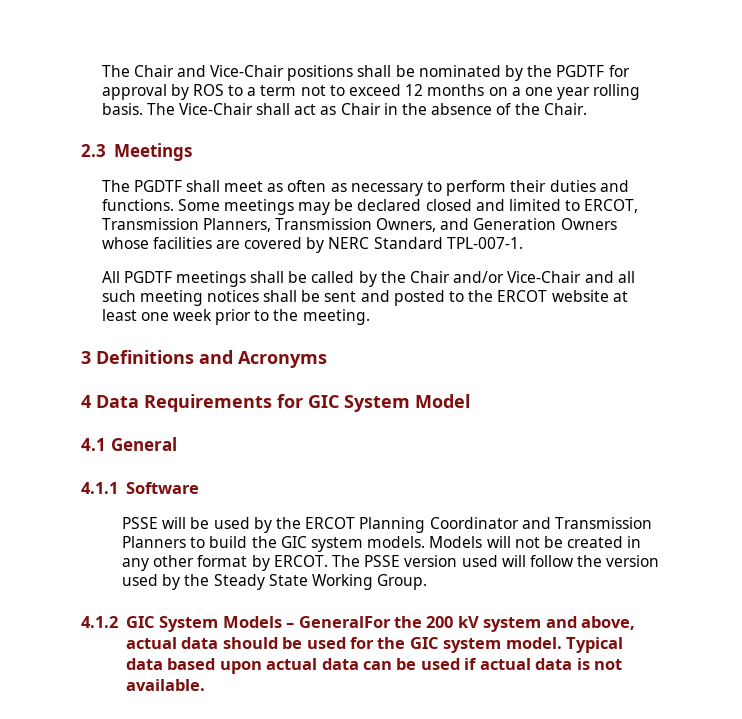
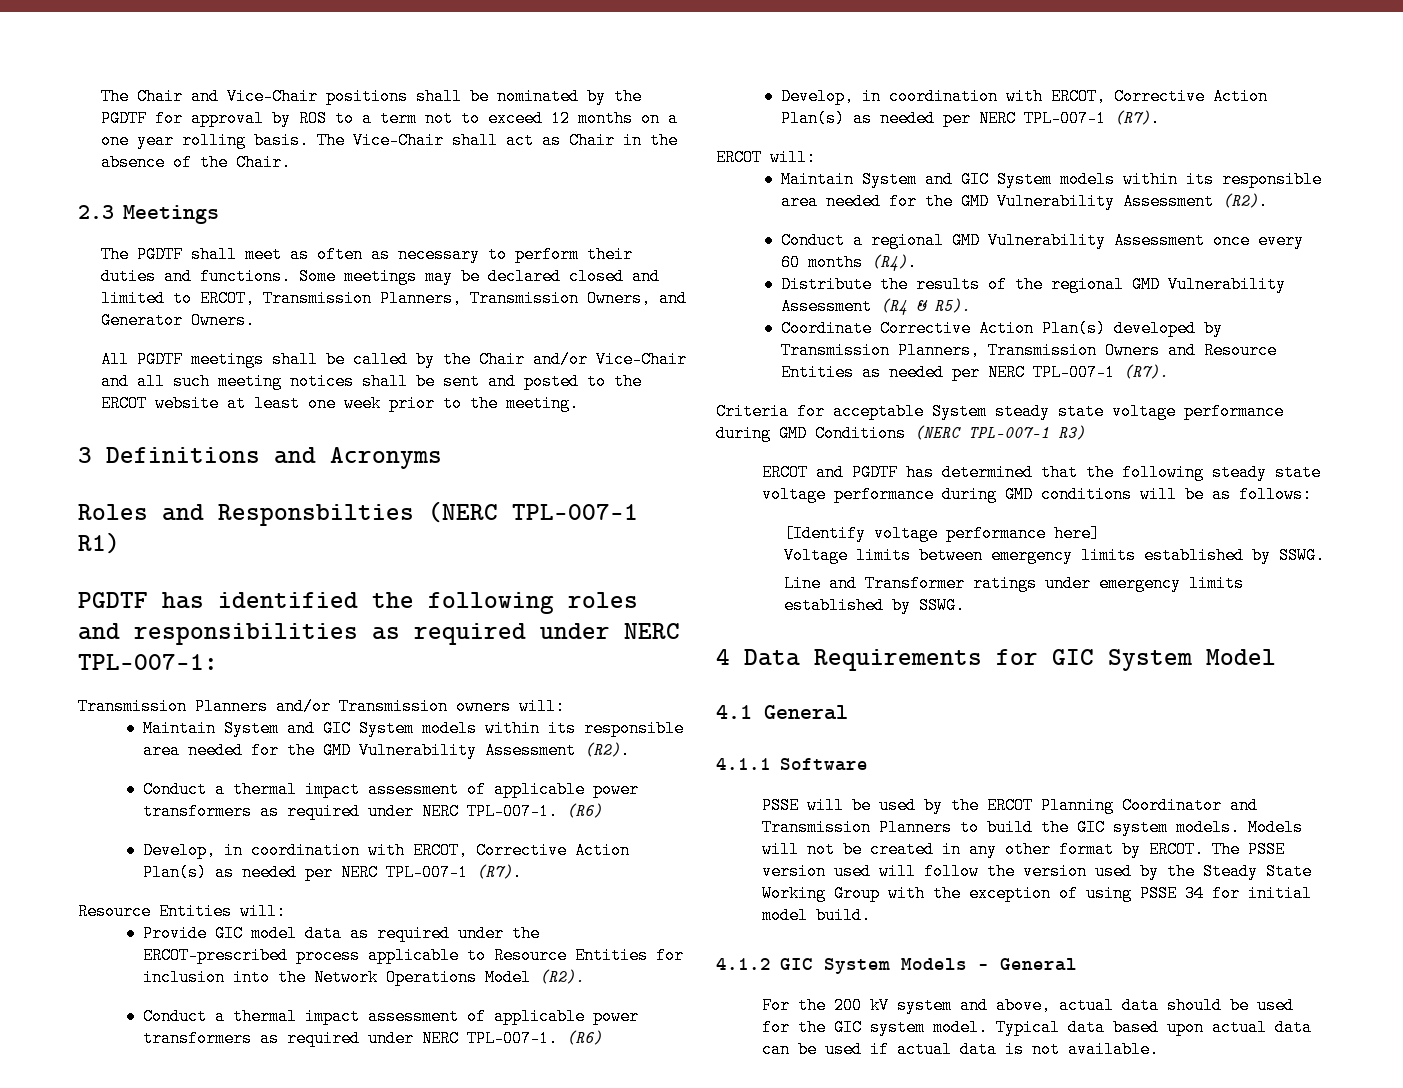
[473,218,617,230] [101,237,523,253] Generation Owners whose facilities are covered by NERC Standard TPL-007-1. -> [100,312,255,329] Generator Owners.
(327, 359) none -> [78,501,638,526] [78,532,120,554] [78,592,638,614] [78,623,680,645] [78,654,218,670] [78,698,565,715] [143,720,685,737] [143,742,631,759] [143,781,640,798] [143,803,603,820] [143,842,631,859] [143,864,523,881] [78,903,286,920] [143,925,541,942] [143,947,685,964] [143,969,585,986] [143,1008,640,1025] [143,1030,603,1047] [781,88,1269,105] [781,110,1161,127] [716,149,816,166] [781,171,1323,188] [781,193,1269,210] [781,232,1305,249] [781,254,918,272] [781,276,1287,293] [781,298,971,316] [781,320,1224,337] [781,342,1278,359] [781,364,1169,381] [716,403,1284,420] [716,425,1085,442] [761,464,1321,481] [761,486,1312,503] [784,525,1101,542] [784,547,1326,564] [784,575,1245,592] [784,597,966,614] // Roles and Responsbilties (NERC TPL-007-1 R1) // PGDTF has identified the following roles and responsibilities as required under NERC TPL-007-1: // Transmission Planners and/or Transmission owners will: // Maintain System and GIC System models within its responsible area needed for the GMD Vulnerability Assessment (R2). // Conduct a thermal impact assessment of applicable power transformers as required under NERC TPL-007-1. (R6) // Develop, in coordination with ERCOT, Corrective Action Plan(s) as needed per NERC TPL-007-1 (R7). // Resource Entities will: // Provide GIC model data as required under the ERCOT-prescribed process applicable to Resource Entities for inclusion into the Network Operations Model (R2). // Conduct a thermal impact assessment of applicable power transformers as required under NERC TPL-007-1. (R6) // Develop, in coordination with ERCOT, Corrective Action Plan(s) as needed per NERC TPL-007-1 (R7). // ERCOT will: // Maintain System and GIC System models within its responsible area needed for the GMD Vulnerability Assessment (R2). // Conduct a regional GMD Vulnerability Assessment once every 60 months (R4). // Distribute the results of the regional GMD Vulnerability Assessment (R4 & R5). // Coordinate Corrective Action Plan(s) developed by Transmission Planners, Transmission Owners and Resource Entities as needed per NERC TPL-007-1 (R7). // Criteria for acceptable System steady state voltage performance during GMD Conditions (NERC TPL-007-1 R3) // ERCOT and PGDTF has determined that the following steady state voltage performance during GMD conditions will be as follows: // [Identify voltage performance here] // Voltage limits between emergency limits established by SSWG. // Line and Transformer ratings under emergency limits established by SSWG.
[377,574,428,590] Group. -> [833,885,1312,902] [761,907,871,924] Group with the exception of using PSSE 34 for initial model build.
[298,616,391,628] GeneralFor -> [1000,958,1077,971] [761,997,790,1014] General // For

